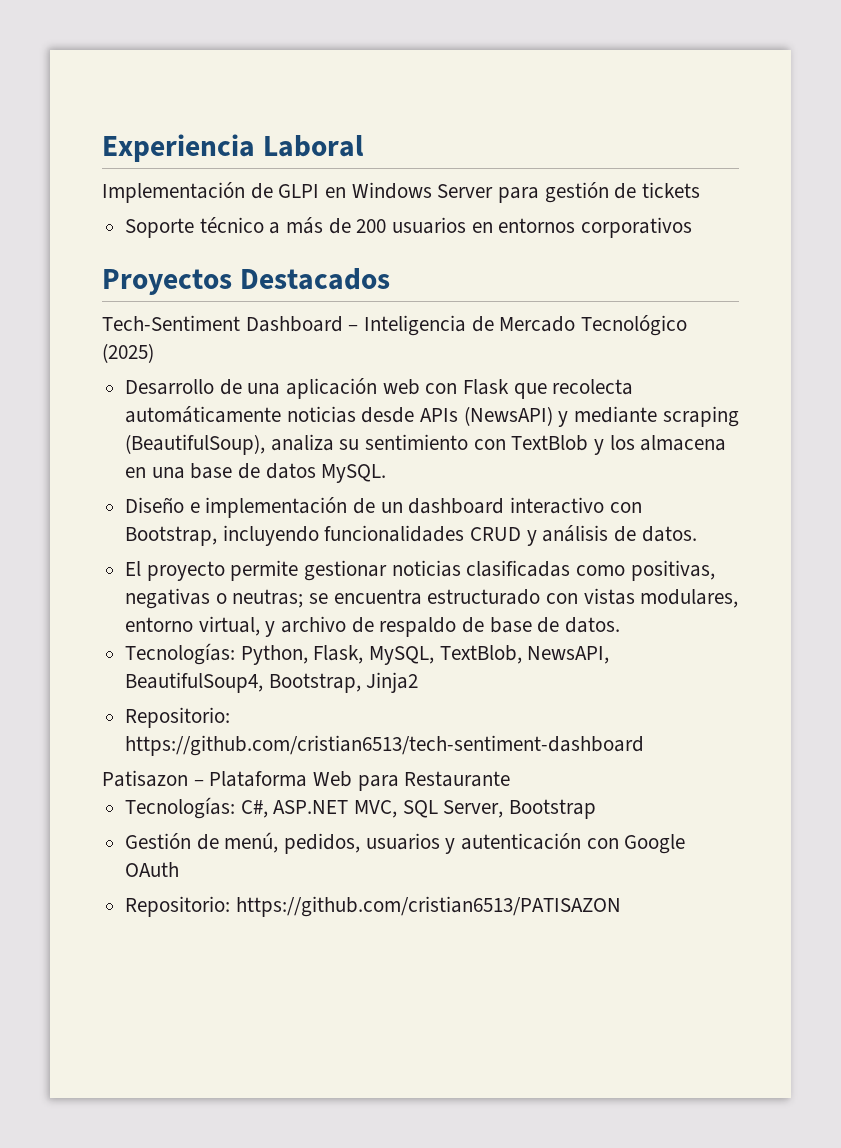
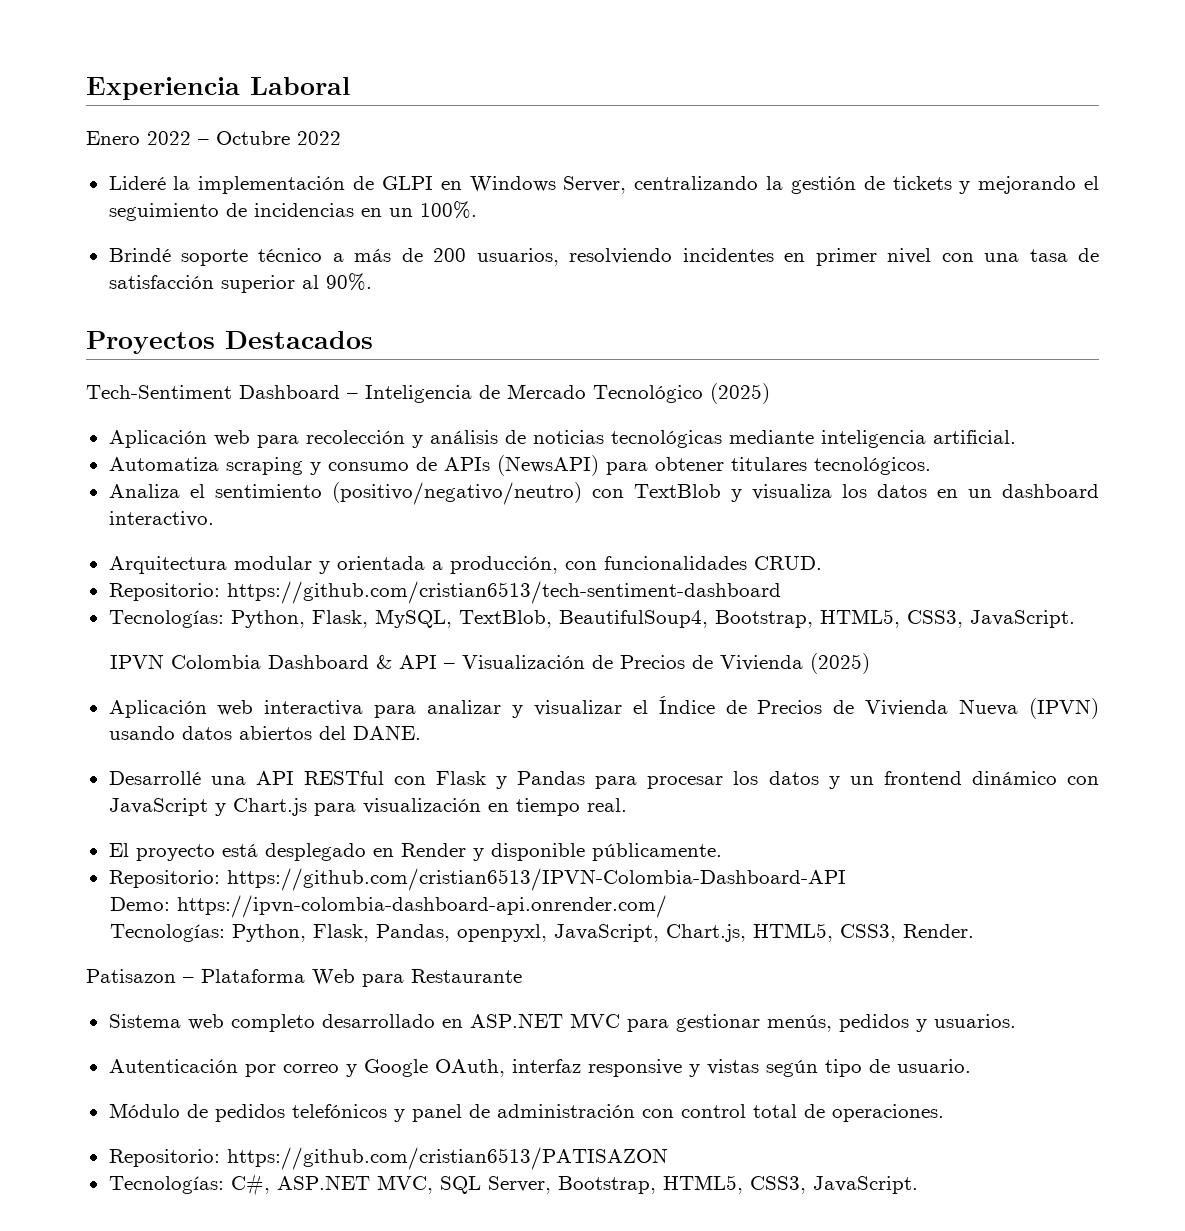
[102,182,245,203] Implementación -> [86,131,341,145] [108,176,346,194] Enero 2022 – Octubre 2022 // Lideré la implementación
[437,184,540,203] Server para -> [563,176,784,194] Server, centralizando la
[125,218,195,238] // Soporte -> [959,176,1100,194] [108,201,477,221] [108,248,249,266] y mejorando el seguimiento de incidencias en un 100%. // Brindé soporte
[392,217,693,238] usuarios en entornos corporativos -> [476,248,1100,266] [108,273,372,293] usuarios, resolviendo incidentes en primer nivel con una tasa de satisfacción superior al 90%.
[125,378,634,399] [125,406,739,427] [125,434,727,455] [125,463,387,483] [125,497,642,518] [125,525,697,546] [125,560,715,581] [125,588,739,609] [125,616,621,637] Desarrollo de una aplicación web con Flask que recolecta automáticamente noticias desde APIs (NewsAPI) y mediante scraping (BeautifulSoup), analiza su sentimiento con TextBlob y los almacena en una base de datos MySQL. // Diseño e implementación de un dashboard interactivo con Bootstrap, incluyendo funcionalidades CRUD y análisis de datos. // El proyecto permite gestionar noticias clasificadas como positivas, negativas o neutras; se encuentra estructurado con vistas modulares, entorno virtual, y archivo de respaldo de base de datos. -> [108,430,1016,448] [108,455,931,476] [108,482,1100,505] [108,511,214,527] [108,556,822,574] [108,581,781,604] Aplicación web para recolección y análisis de noticias tecnológicas mediante inteligencia artificial. // Automatiza scraping y consumo de APIs (NewsAPI) para obtener titulares tecnológicos. // Analiza el sentimiento (positivo/negativo/neutro) con TextBlob y visualiza los datos en un dashboard interactivo. // Arquitectura modular y orientada a producción, con funcionalidades CRUD. // Repositorio: https://github.com/cristian6513/tech-sentiment-dashboard
[527,646,610,664] NewsAPI, -> (552, 619) none
[366,672,419,693] [125,707,231,728] [125,735,645,756] Jinja2 // Repositorio: https://github.com/cristian6513/tech-sentiment-dashboard -> [819,609,1075,628] [109,653,870,674] [108,696,1100,719] [108,725,421,740] [108,771,1100,789] [108,798,627,816] [108,843,722,861] [108,868,846,891] [109,895,667,918] [109,923,974,942] HTML5, CSS3, JavaScript. // IPVN Colombia Dashboard & API – Visualización de Precios de Vivienda (2025) // Aplicación web interactiva para analizar y visualizar el Índice de Precios de Vivienda Nueva (IPVN) usando datos abiertos del DANE. // Desarrollé una API RESTful con Flask y Pandas para procesar los datos y un frontend dinámico con JavaScript y Chart.js para visualización en tiempo real. // El proyecto está desplegado en Render y disponible públicamente. // Repositorio: https://github.com/cristian6513/IPVN-Colombia-Dashboard-API // Demo: https://ipvn-colombia-dashboard-api.onrender.com/ // Tecnologías: Python, Flask, Pandas, openpyxl, JavaScript, Chart.js, HTML5, CSS3, Render.
(511, 779) none -> [108,1013,1016,1032] [108,1059,971,1077] [108,1103,944,1122] [108,1147,668,1170] // Sistema web completo desarrollado en ASP.NET MVC para gestionar menús, pedidos y usuarios. // Autenticación por correo y Google OAuth, interfaz responsive y vistas según tipo de usuario. // Módulo de pedidos telefónicos y panel de administración con control total de operaciones. // Repositorio: https://github.com/cristian6513/PATISAZON
[509,799,597,819] [125,832,686,854] [125,862,180,877] [125,896,621,917] Bootstrap // Gestión de menú, pedidos, usuarios y autenticación con Google OAuth // Repositorio: https://github.com/cristian6513/PATISAZON -> [557,1175,918,1194] Bootstrap, HTML5, CSS3, JavaScript.

